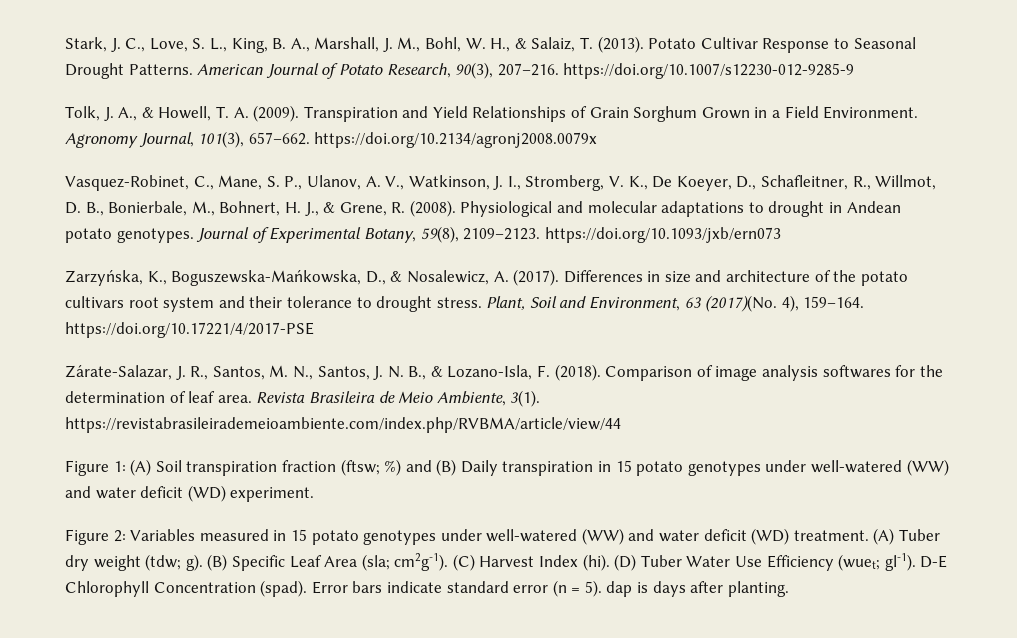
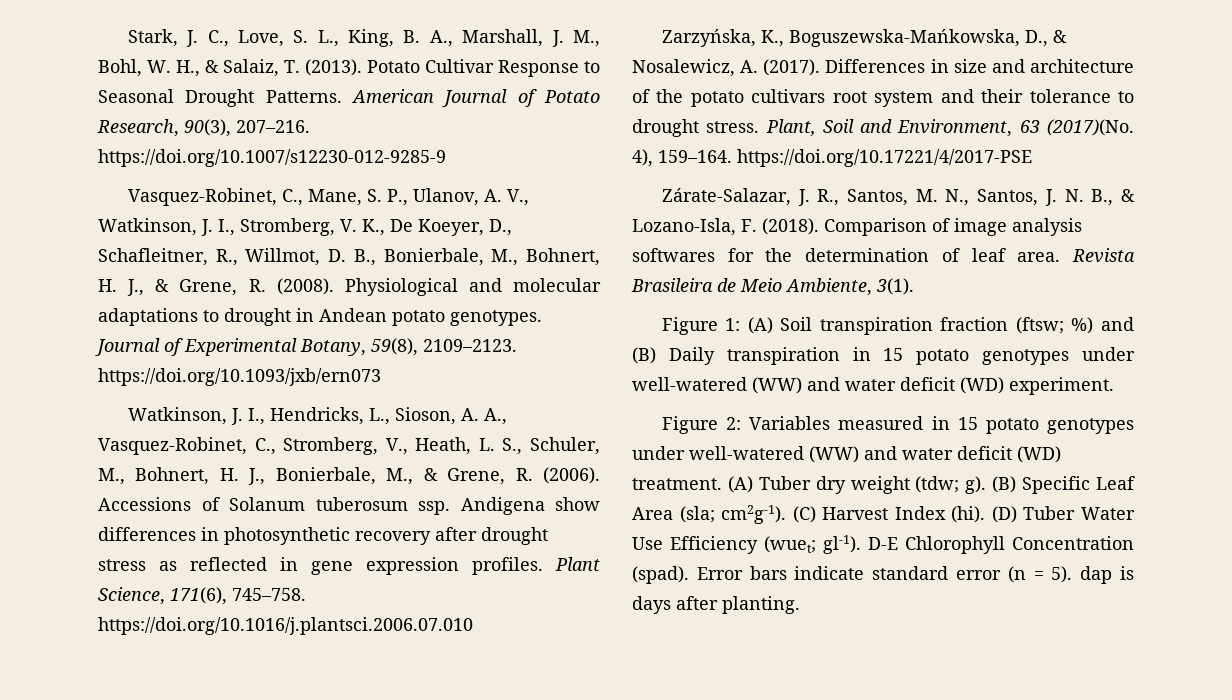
[65,105,919,122] [65,131,598,148] // Tolk, J. A., & Howell, T. A. (2009). Transpiration and Yield Relationships of Grain Sorghum Grown in a Field Environment. Agronomy Journal, 101(3), 657–662. https://doi.org/10.2134/agronj2008.0079x -> (446, 158) none
(781, 235) none -> [127,407,507,425] [98,437,600,455] [98,467,601,485] [98,497,600,515] [98,527,548,545] [98,557,600,575] [98,587,306,605] [98,617,473,635] // Watkinson, J. I., Hendricks, L., Sioson, A. A., Vasquez-Robinet, C., Stromberg, V., Heath, L. S., Schuler, M., Bohnert, H. J., Bonierbale, M., & Grene, R. (2006). Accessions of Solanum tuberosum ssp. Andigena show differences in photosynthetic recovery after drought stress as reflected in gene expression profiles. Plant Science, 171(6), 745–758. https://doi.org/10.1016/j.plantsci.2006.07.010
[65,417,621,433] https://revistabrasileirademeioambiente.com/index.php/RVBMA/article/view/44 -> (914, 286) none

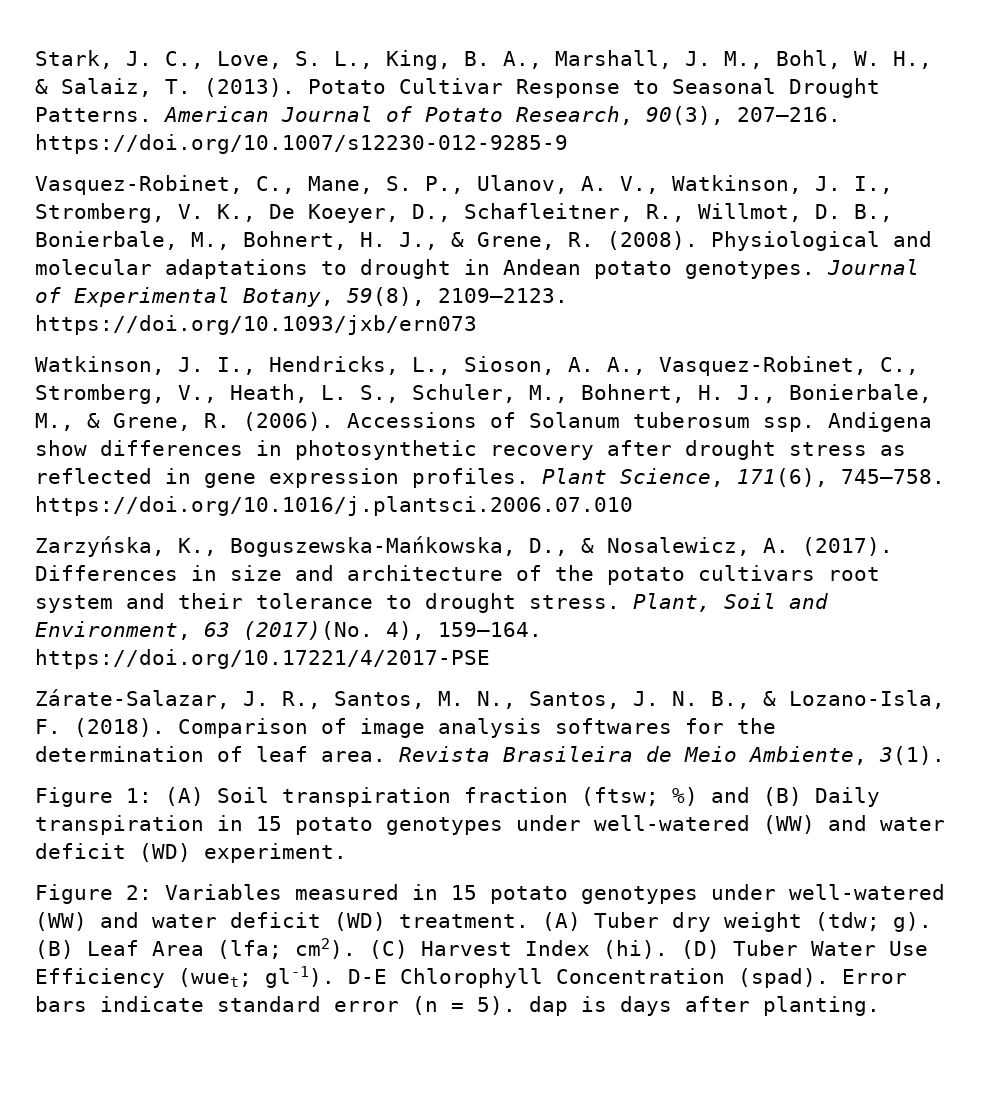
[1022,476,1091,494] Specific -> (74, 949) none
[679,505,787,524] (sla; cm2g-1). -> [217,938,356,959] (lfa; cm2).

